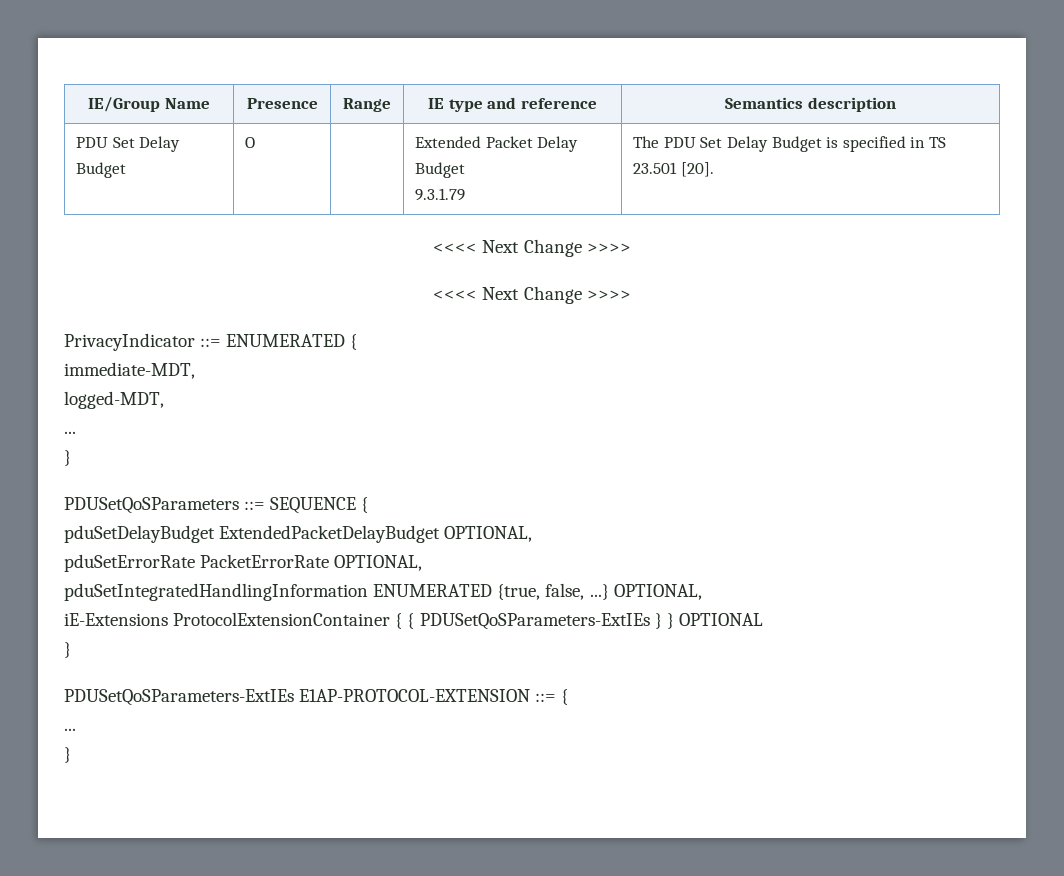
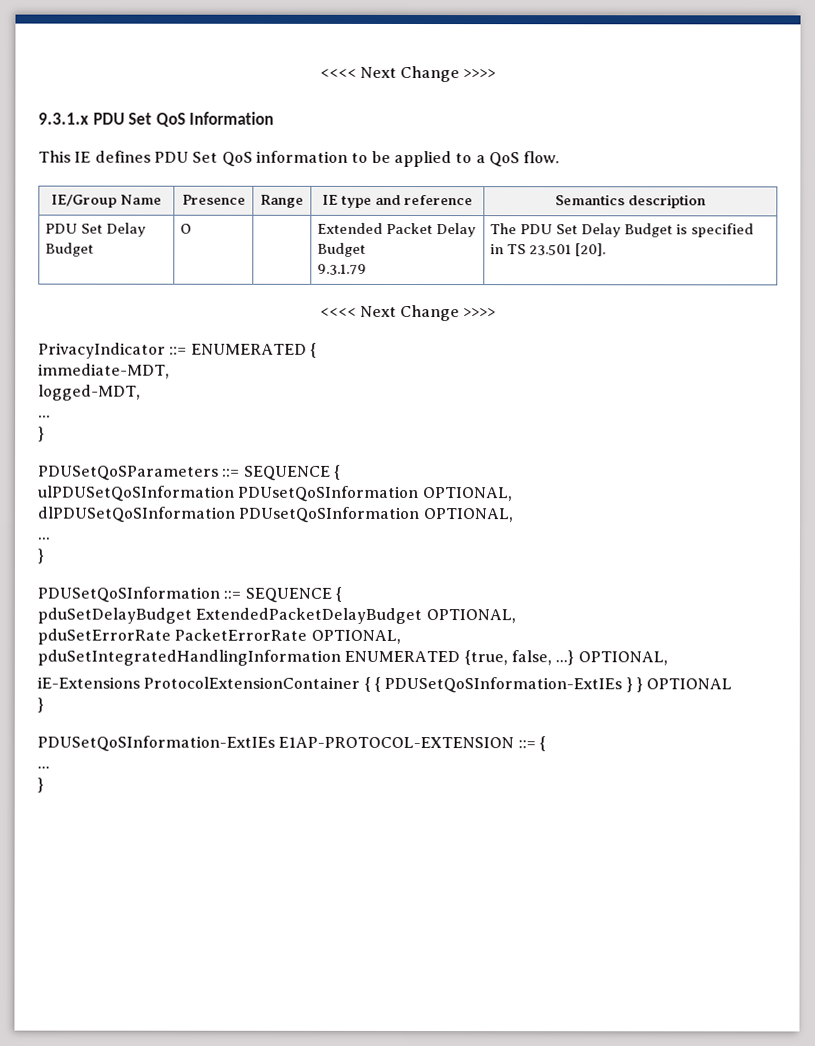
(88, 104) none -> [319,65,497,83] [38,111,275,127] [38,150,561,168] <<<< Next Change >>>> // 9.3.1.x PDU Set QoS Information // This IE defines PDU Set QoS information to be applied to a QoS flow. //
[433,286,631,304] // <<<< Next Change >>>> -> (497, 313) none
(369, 505) none -> [38,485,513,503] [38,506,514,524] [37,536,50,540] [37,548,44,564] [37,586,342,603] // ulPDUSetQoSInformation PDUsetQoSInformation OPTIONAL, // dlPDUSetQoSInformation PDUsetQoSInformation OPTIONAL, // ... // } // PDUSetQoSInformation ::= SEQUENCE {
[419,613,650,630] PDUSetQoSParameters-ExtIEs -> [384,676,623,694] PDUSetQoSInformation-ExtIEs
[64,689,294,706] PDUSetQoSParameters-ExtIEs -> [37,735,275,752] PDUSetQoSInformation-ExtIEs

